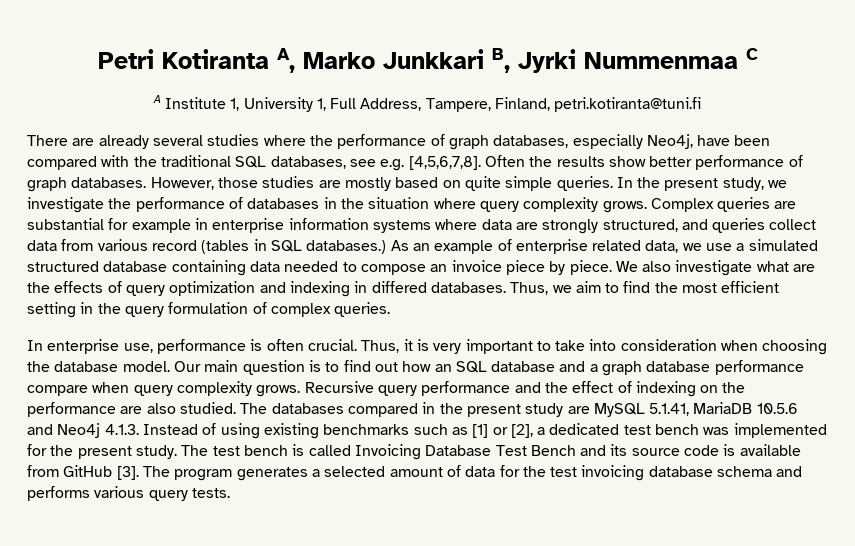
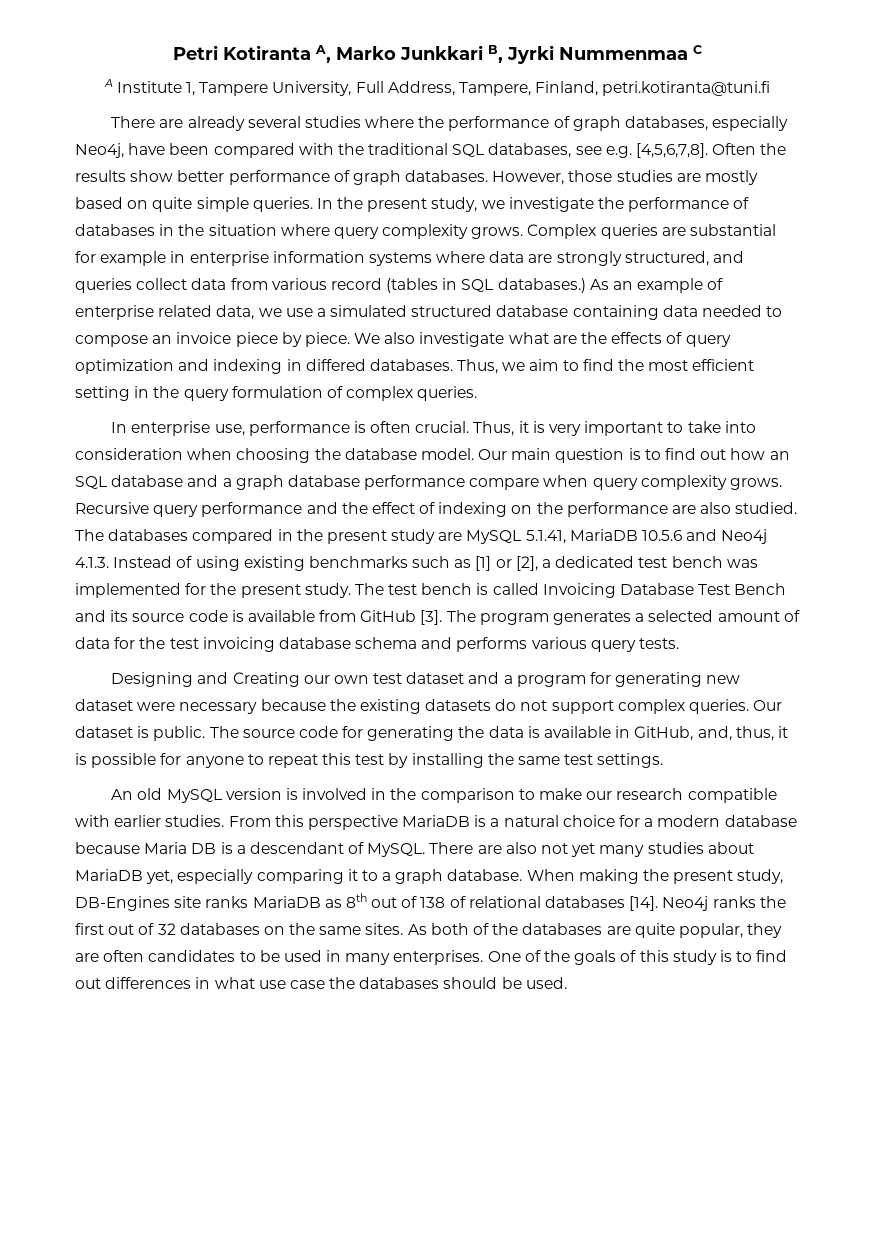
[243,97,326,112] University 1, -> [199,81,352,96] Tampere University,
(230, 493) none -> [111,672,741,687] [75,699,783,714] [75,726,788,741] [75,753,664,768] [111,788,777,803] [75,815,797,830] [75,842,754,857] [75,869,784,884] [75,893,786,911] [75,923,783,938] [75,950,788,965] [75,977,567,989] // Designing and Creating our own test dataset and a program for generating new dataset were necessary because the existing datasets do not support complex queries. Our dataset is public. The source code for generating the data is available in GitHub, and, thus, it is possible for anyone to repeat this test by installing the same test settings. // An old MySQL version is involved in the comparison to make our research compatible with earlier studies. From this perspective MariaDB is a natural choice for a modern database because Maria DB is a descendant of MySQL. There are also not yet many studies about MariaDB yet, especially comparing it to a graph database. When making the present study, DB-Engines site ranks MariaDB as 8th out of 138 of relational databases [14]. Neo4j ranks the first out of 32 databases on the same sites. As both of the databases are quite popular, they are often candidates to be used in many enterprises. One of the goals of this study is to find out differences in what use case the databases should be used.

